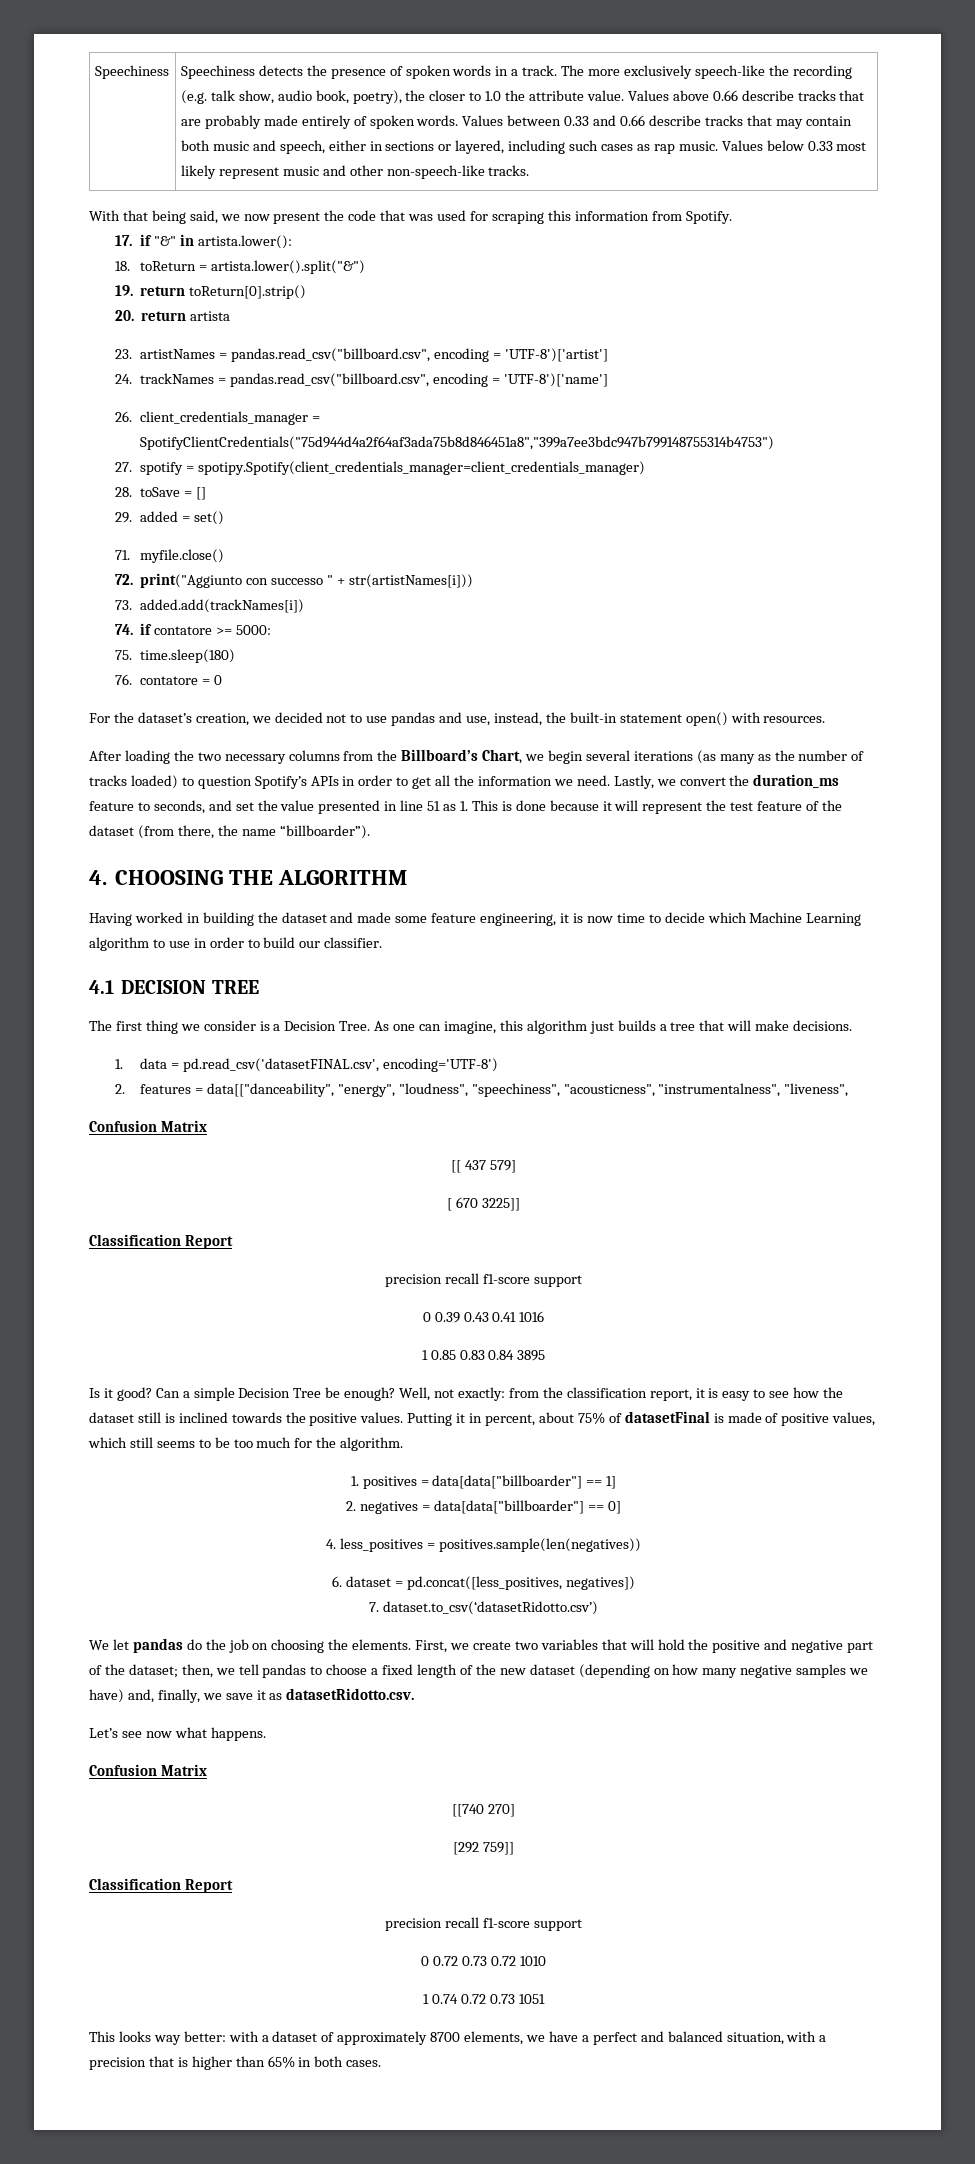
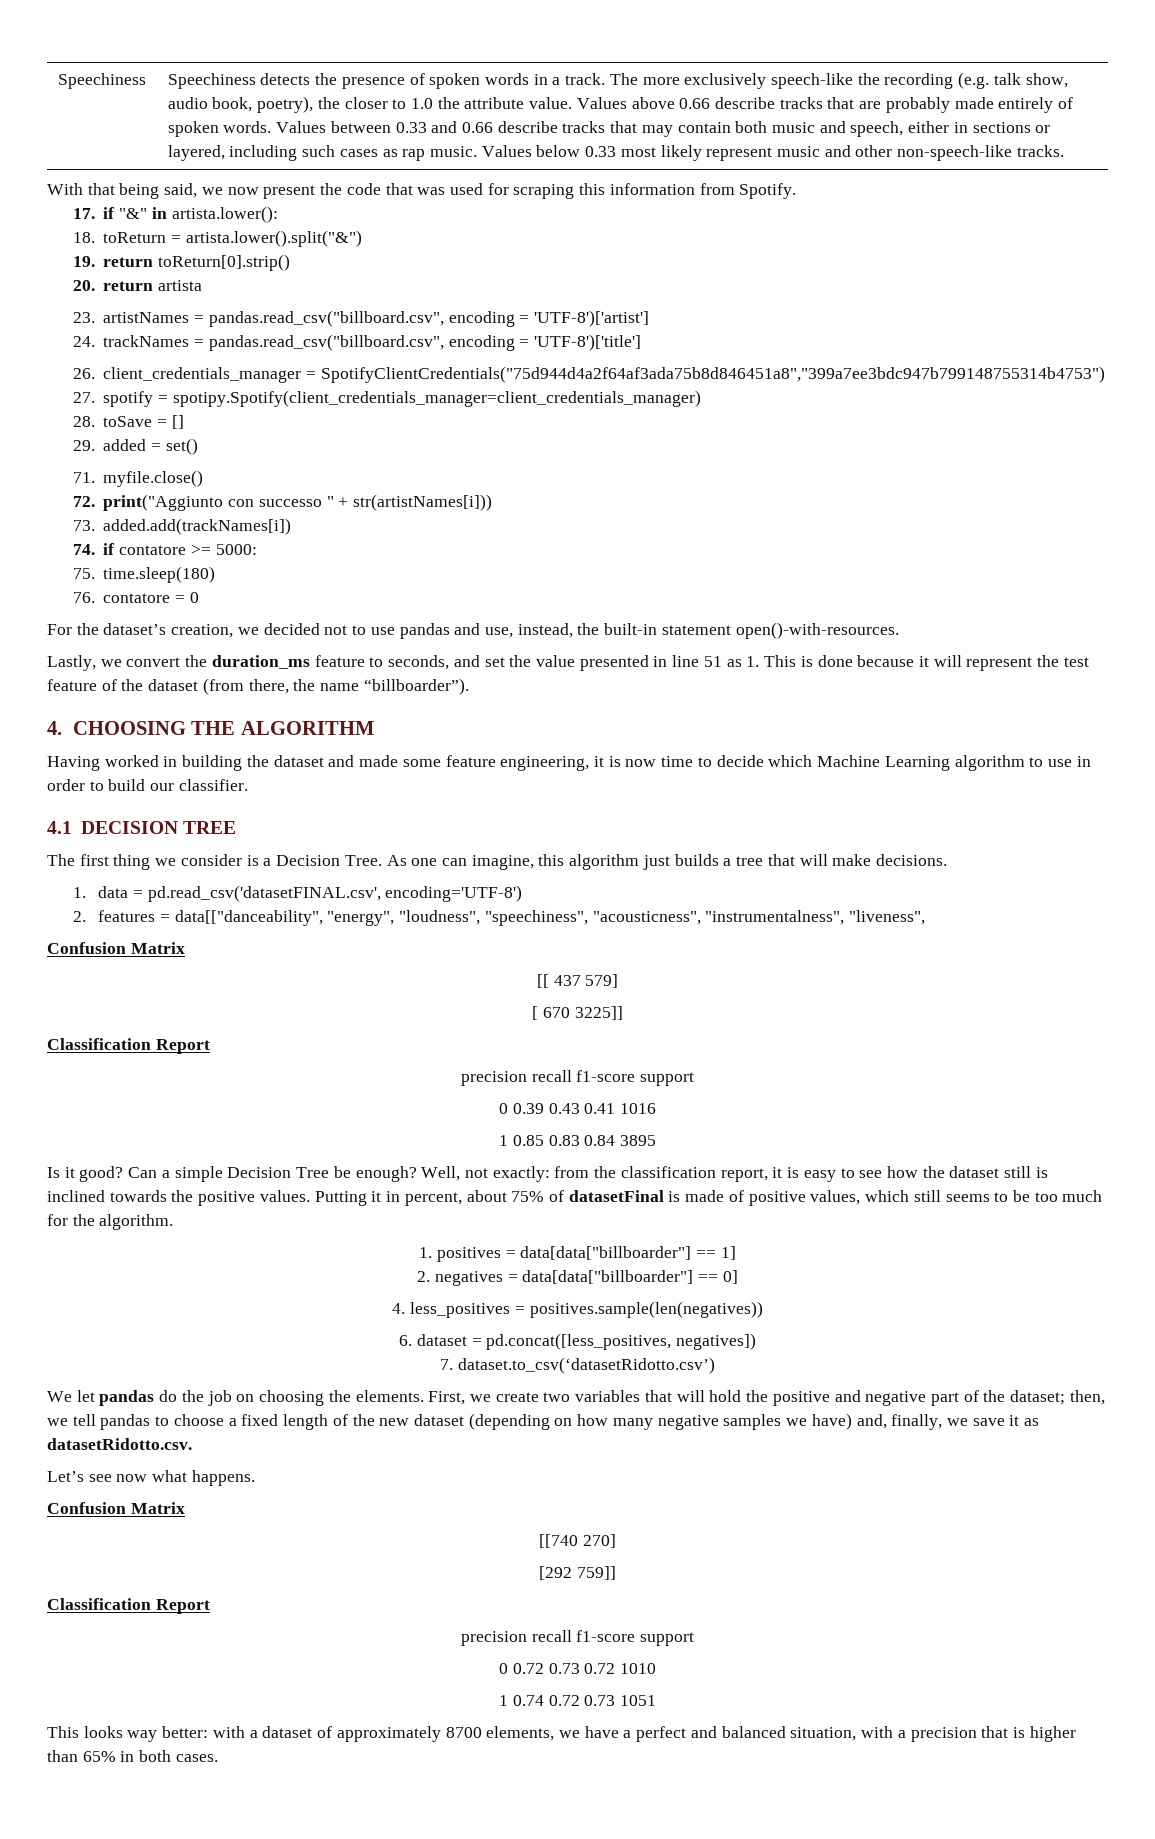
[503,373,608,387] 'UTF-8')['name'] -> [533,334,641,351] 'UTF-8')['title']
[685,712,826,726] [89,749,865,764] [89,775,610,789] open() with resources. // After loading the two necessary columns from the Billboard’s Chart, we begin several iterations (as many as the number of tracks loaded) to question Spotify’s APIs in order to get all the information we need. -> [735,622,899,639] open()-with-resources. //

